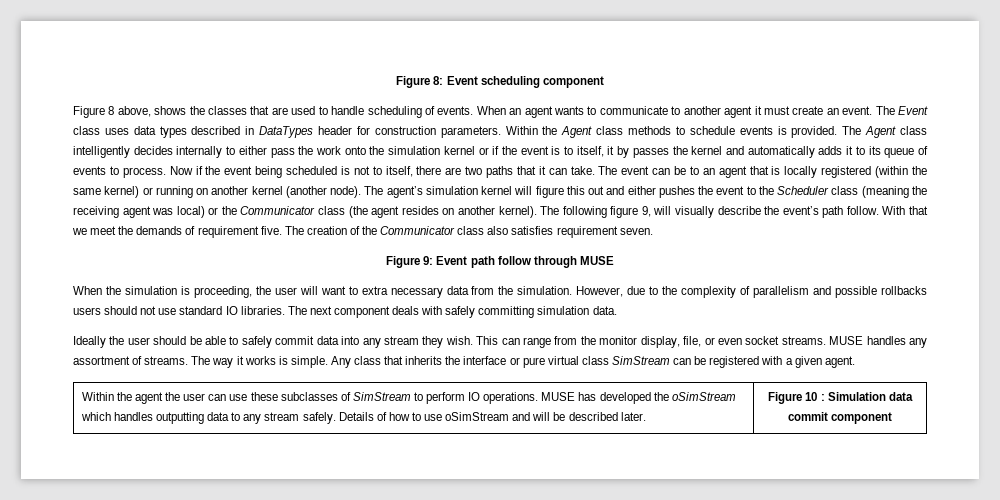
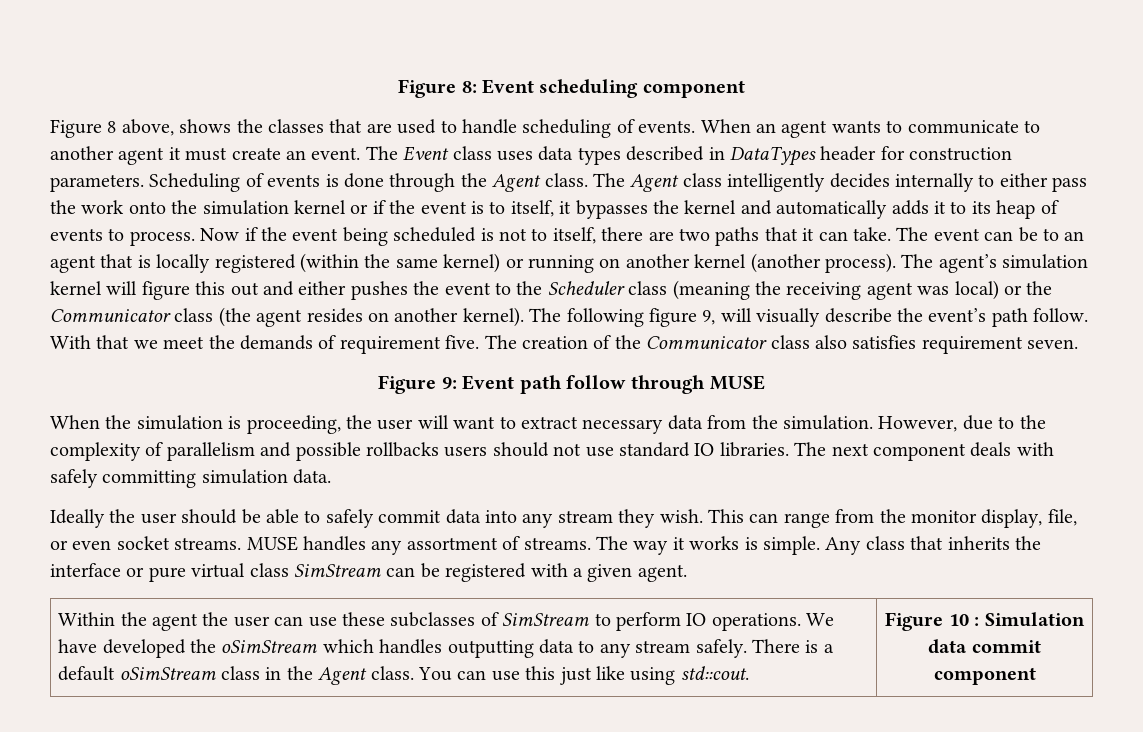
[505,126,838,138] Within the Agent class methods to schedule events is provided. -> [149,173,588,192] Scheduling of events is done through the Agent class.
[617,146,669,158] by passes -> [575,200,648,219] bypasses
[884,148,915,158] queue -> [996,200,1036,219] heap
[330,186,362,198] node). -> [824,253,896,273] process).
[361,286,388,295] extra -> [520,416,578,429] extract
[541,392,597,401] MUSE has -> [806,613,835,626] [58,639,98,653] We have
[338,412,646,421] Details of how to use oSimStream and will be described later. -> [752,639,834,653] [58,666,749,685] There is a default oSimStream class in the Agent class. You can use this just like using std::cout.

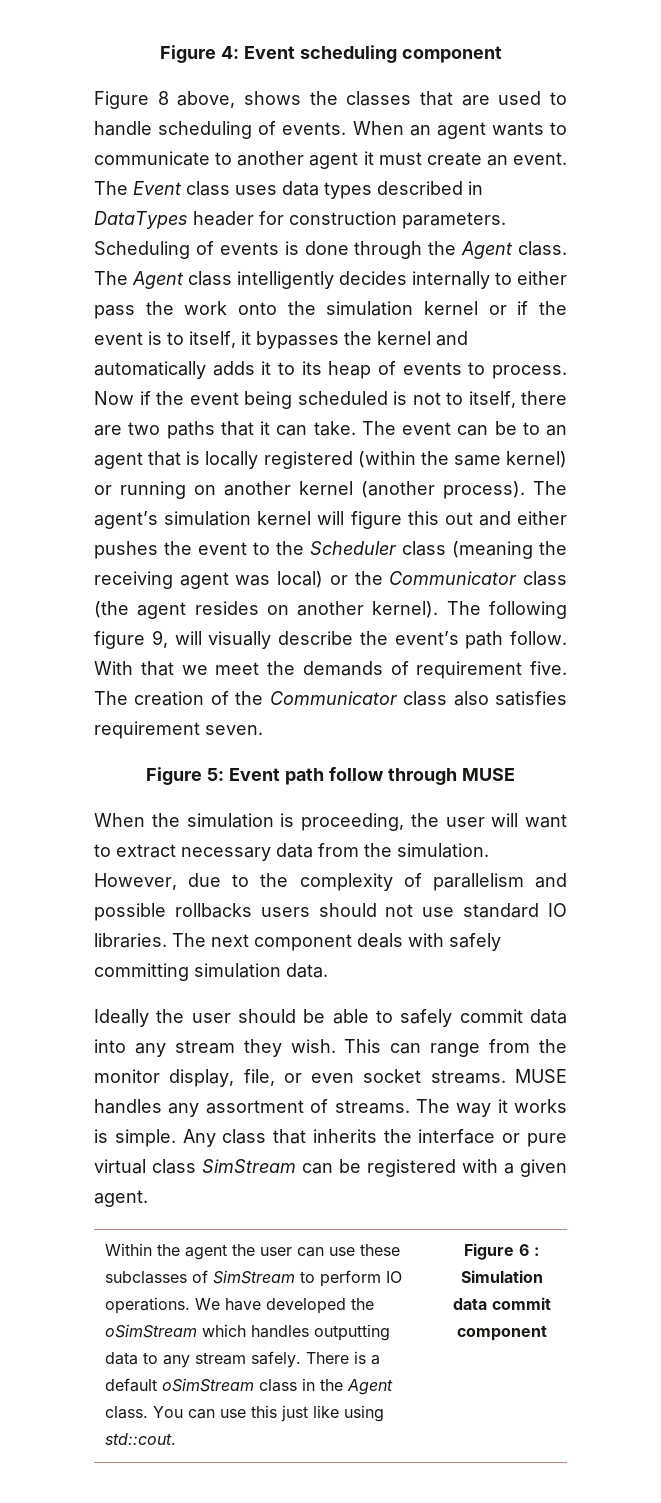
[398,79,477,98] Figure 8: -> [159,45,239,63] Figure 4:
[441,377,457,389] 9: -> [207,768,224,781] 5:
[948,614,969,626] 10 -> [519,1244,529,1256] 6

